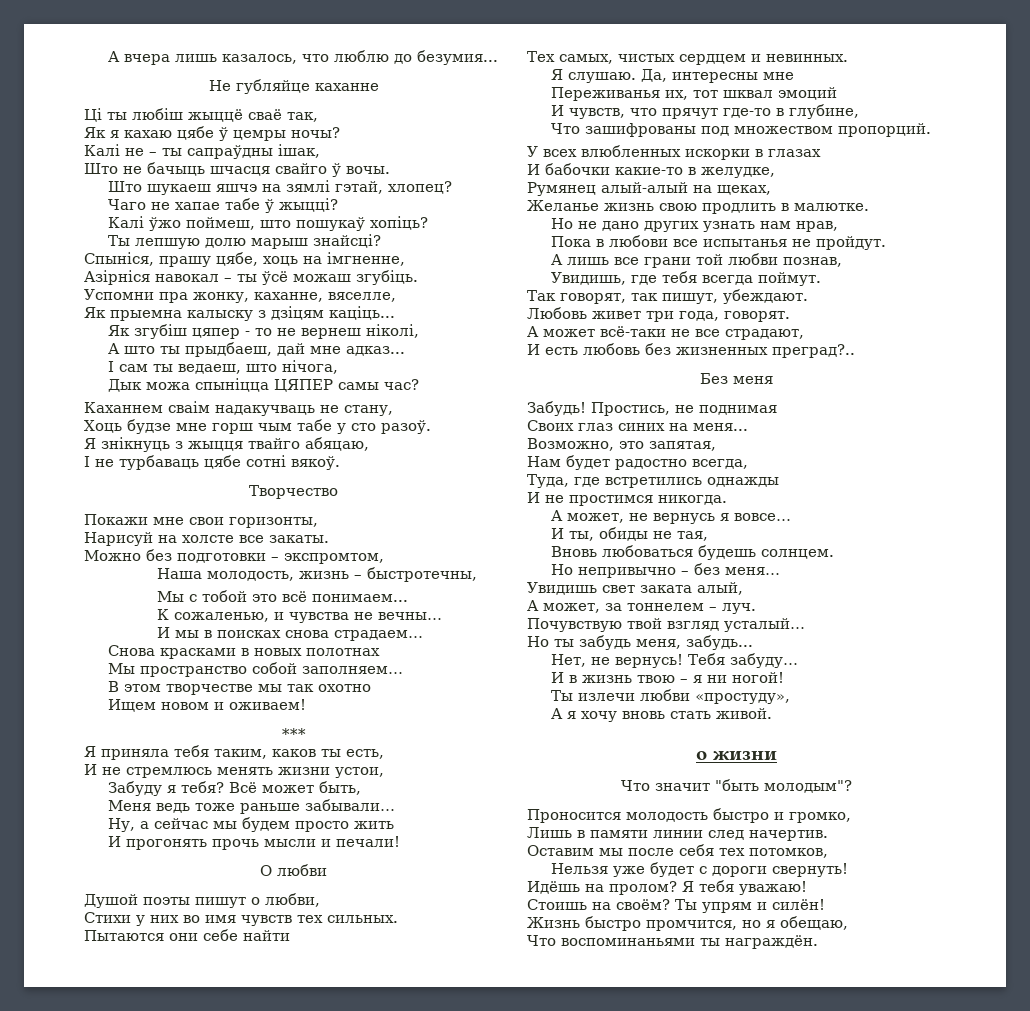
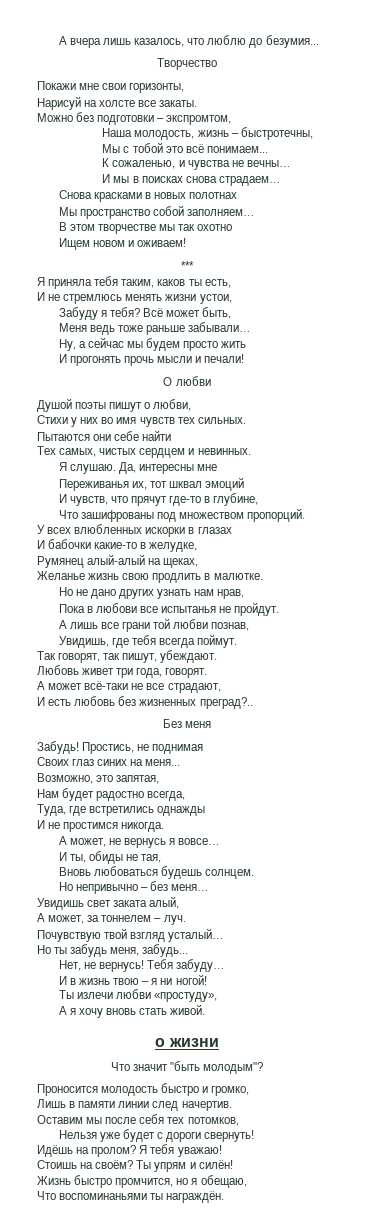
[208,79,379,94] [84,108,318,122] [84,126,340,141] [84,144,320,159] [84,162,390,177] [108,180,453,195] [108,198,339,213] [108,216,429,231] [108,234,382,249] [84,252,405,267] [84,270,418,285] [84,289,396,303] [84,306,395,321] [108,324,420,339] [108,342,406,357] [108,360,339,374] [108,378,420,392] [84,401,393,416] [84,419,431,434] [84,437,369,452] [84,455,340,470] // Не губляйце каханне // Цi ты любiш жыццё сваё так, // Як я кахаю цябе ў цемры ночы? // Калi не – ты сапраўдны iшак, // Што не бачыць шчасця свайго ў вочы. // Што шукаеш яшчэ на зямлi гэтай, хлопец? // Чаго не хапае табе ў жыццi? // Калi ўжо поймеш, што пошукаў хопiць? // Ты лепшую долю марыш знайсцi? // Спынiся, прашу цябе, хоць на iмгненне, // Азiрніся навокал – ты ўсё можаш згубiць. // Успомни пра жонку, каханне, вяселле, // Як прыемна калыску з дзiцям кацiць... // Як згубiш цяпер - то не вернеш нiколi, // А што ты прыдбаеш, дай мне адказ... // I сам ты ведаеш, што нiчога, // Дык можа спынiцца ЦЯПЕР самы час? // Каханнем сваiм надакучваць не стану, // Хоць будзе мне горш чым табе у сто разоў. // Я знiкнуць з жыцця твайго абяцаю, // I не турбаваць цябе сотнi вякоў. -> (319, 41) none

